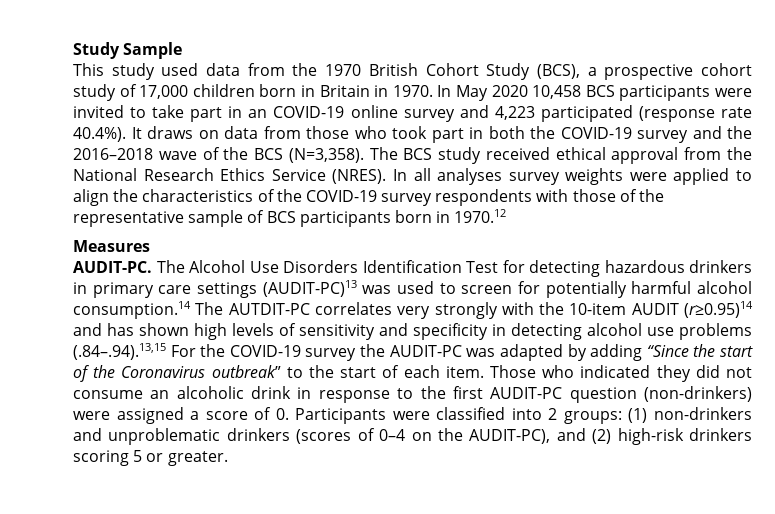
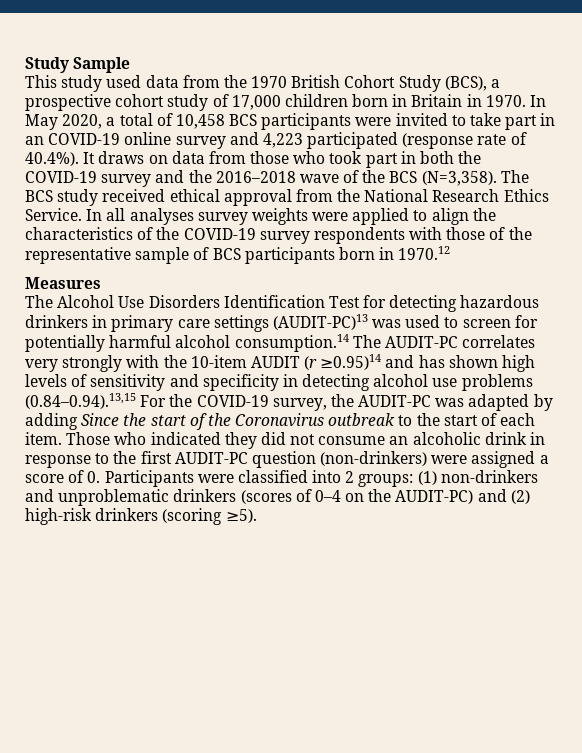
[491,85,528,97] 2020 -> [62,113,173,129] 2020, a total of
(753, 112) none -> [510,132,527,145] of
[271,169,387,184] Service (NRES). -> [25,208,82,221] Service.
[73,261,152,273] AUDIT-PC. -> (101, 283) none
[228,303,310,315] AUTDIT-PC -> [384,336,458,348] AUDIT-PC
[684,301,753,318] (r≥0.95)14 -> [304,354,382,370] (r ≥0.95)14
[73,343,166,360] (.84–.94).13,15 -> [25,393,136,409] (0.84–0.94).13,15
[305,348,357,361] survey -> [272,398,327,411] survey,
[646,345,689,357] “Since -> [81,413,120,426] Since
[211,365,281,378] outbreak” -> [328,413,396,426] outbreak
[469,429,551,444] AUDIT-PC), -> [395,490,474,504] AUDIT-PC)
[73,450,228,466] scoring 5 or greater. -> [162,508,257,525] (scoring ≥5).

